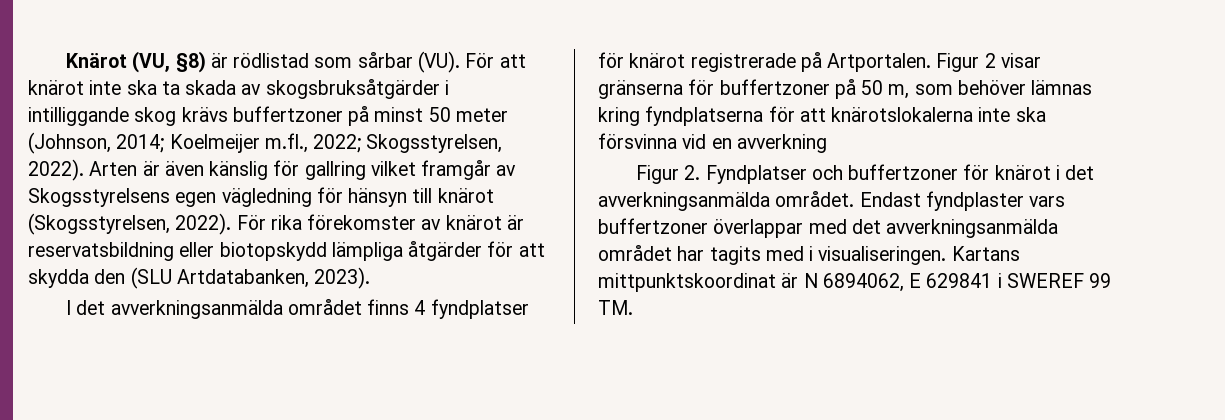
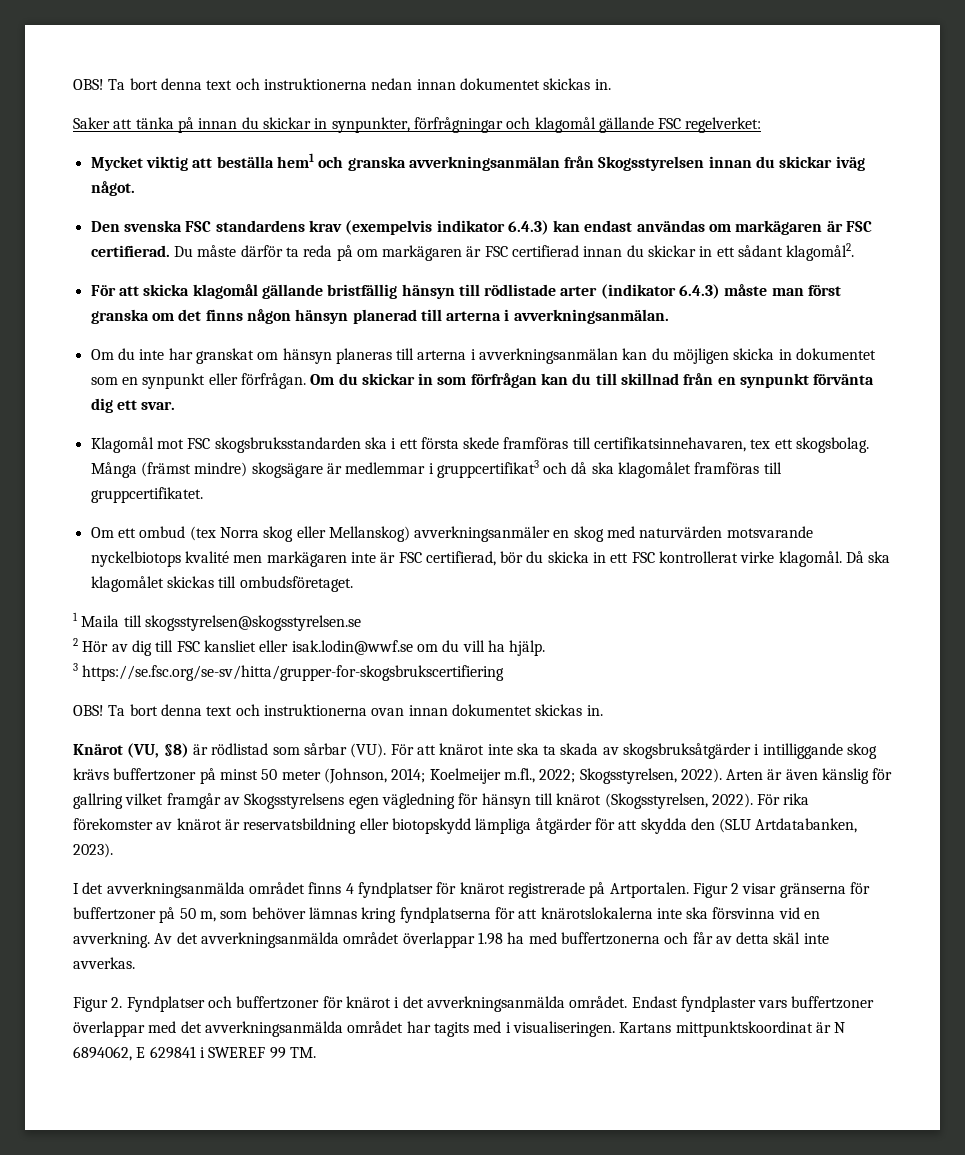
(66, 60) none -> [73,78,611,90] [73,117,762,133] [90,153,865,171] [90,181,135,196] [90,220,873,235] [90,243,855,261] [90,284,842,299] [90,309,669,324] [90,348,877,364] [90,373,875,389] [90,398,176,413] [90,437,870,453] [90,460,782,478] [90,487,203,503] [90,526,813,542] [90,551,891,567] [90,576,353,592] [73,612,361,631] [73,638,546,656] [73,663,505,681] [73,704,603,716] OBS! Ta bort denna text och instruktionerna nedan innan dokumentet skickas in. // Saker att tänka på innan du skickar in synpunkter, förfrågningar och klagomål gällande FSC regelverket: // Mycket viktig att beställa hem1 och granska avverkningsanmälan från Skogsstyrelsen innan du skickar iväg något. // Den svenska FSC standardens krav (exempelvis indikator 6.4.3) kan endast användas om markägaren är FSC certifierad. Du måste därför ta reda på om markägaren är FSC certifierad innan du skickar in ett sådant klagomål2. // För att skicka klagomål gällande bristfällig hänsyn till rödlistade arter (indikator 6.4.3) måste man först granska om det finns någon hänsyn planerad till arterna i avverkningsanmälan. // Om du inte har granskat om hänsyn planeras till arterna i avverkningsanmälan kan du möjligen skicka in dokumentet som en synpunkt eller förfrågan. Om du skickar in som förfrågan kan du till skillnad från en synpunkt förvänta dig ett svar. // Klagomål mot FSC skogsbruksstandarden ska i ett första skede framföras till certifikatsinnehavaren, tex ett skogsbolag. Många (främst mindre) skogsägare är medlemmar i gruppcertifikat3 och då ska klagomålet framföras till gruppcertifikatet. // Om ett ombud (tex Norra skog eller Mellanskog) avverkningsanmäler en skog med naturvärden motsvarande nyckelbiotops kvalité men markägaren inte är FSC certifierad, bör du skicka in ett FSC kontrollerat virke klagomål. Då ska klagomålet skickas till ombudsföretaget. // 1 Maila till skogsstyrelsen@skogsstyrelsen.se // 2 Hör av dig till FSC kansliet eller isak.lodin@wwf.se om du vill ha hjälp. // 3 https://se.fsc.org/se-sv/hitta/grupper-for-skogsbrukscertifiering // OBS! Ta bort denna text och instruktionerna ovan innan dokumentet skickas in. //
[736,134,827,153] avverkning -> [73,932,829,948] [73,957,135,969] avverkning. Av det avverkningsanmälda området överlappar 1.98 ha med buffertzonerna och får av detta skäl inte avverkas.

